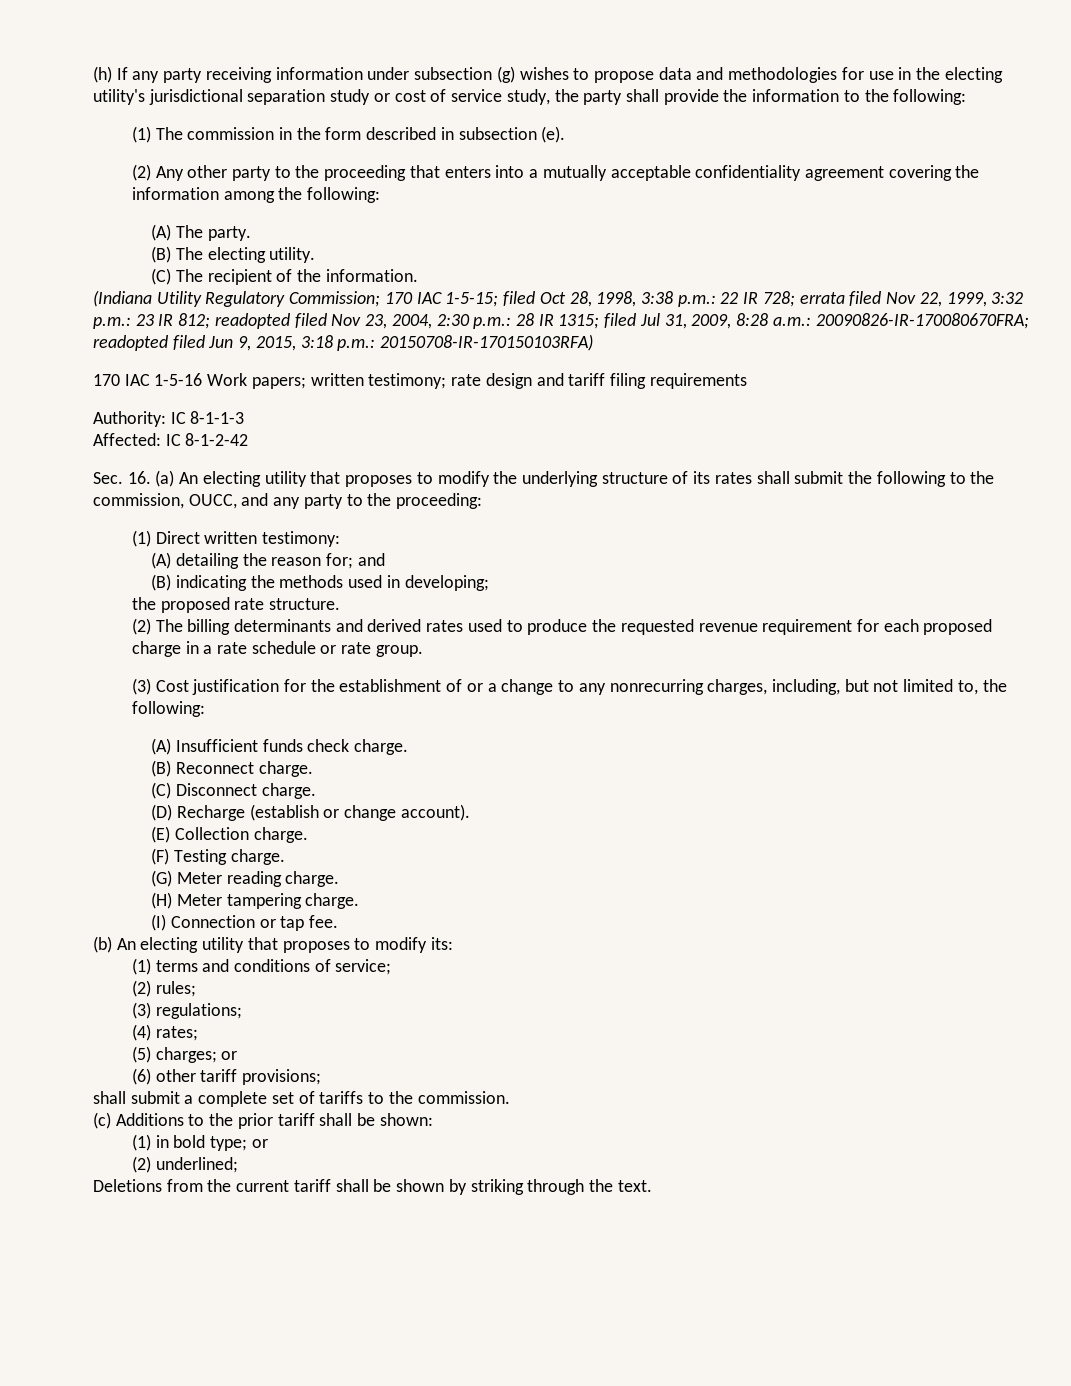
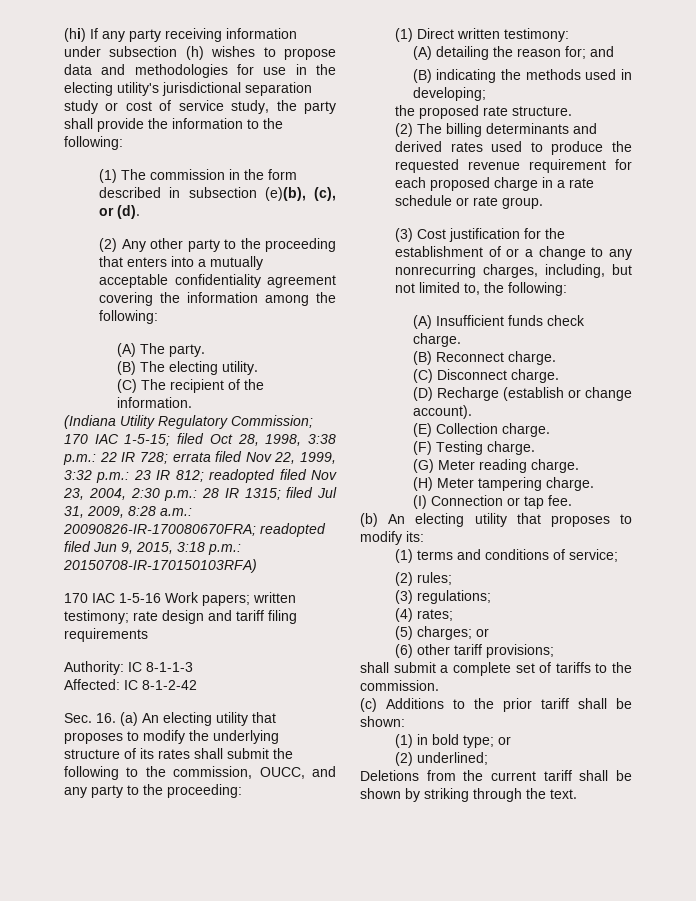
[93,66,112,83] (h) -> [64,28,86,42] (hi)
[496,66,515,83] (g) -> [185,46,204,60] (h)
[541,126,566,143] (e). -> [264,187,336,201] [99,205,141,219] (e)(b), (c), or (d).

